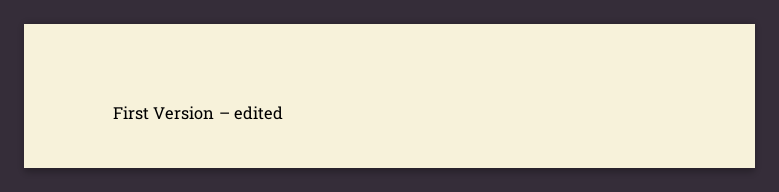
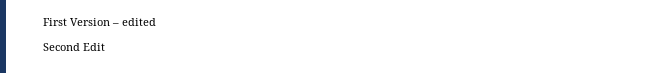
(284, 113) none -> [43,43,105,51] // Second Edit

